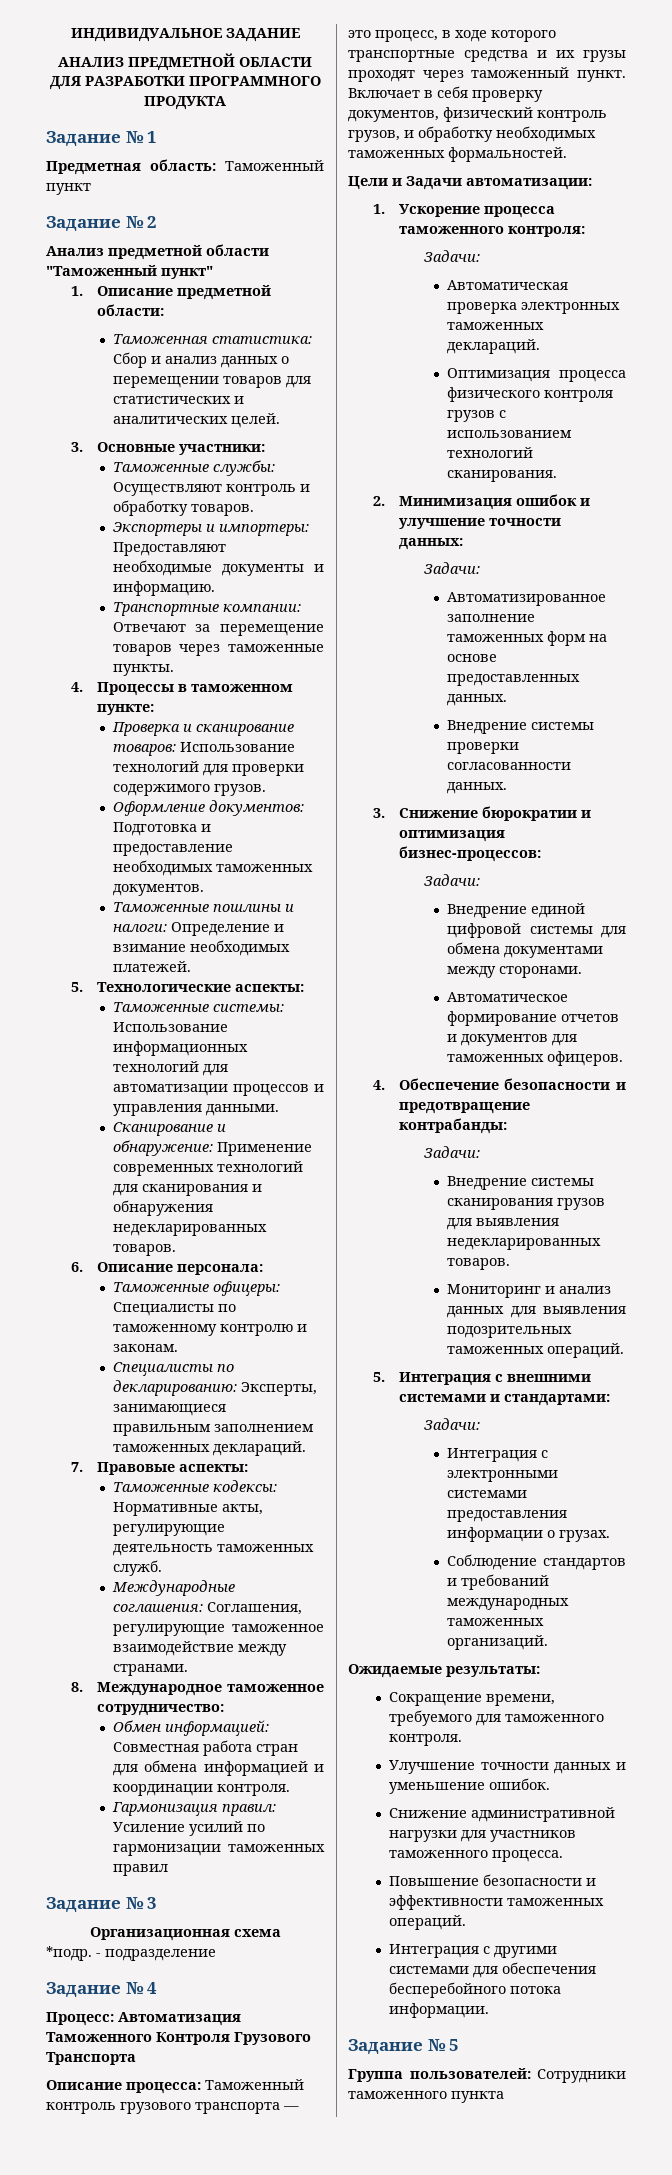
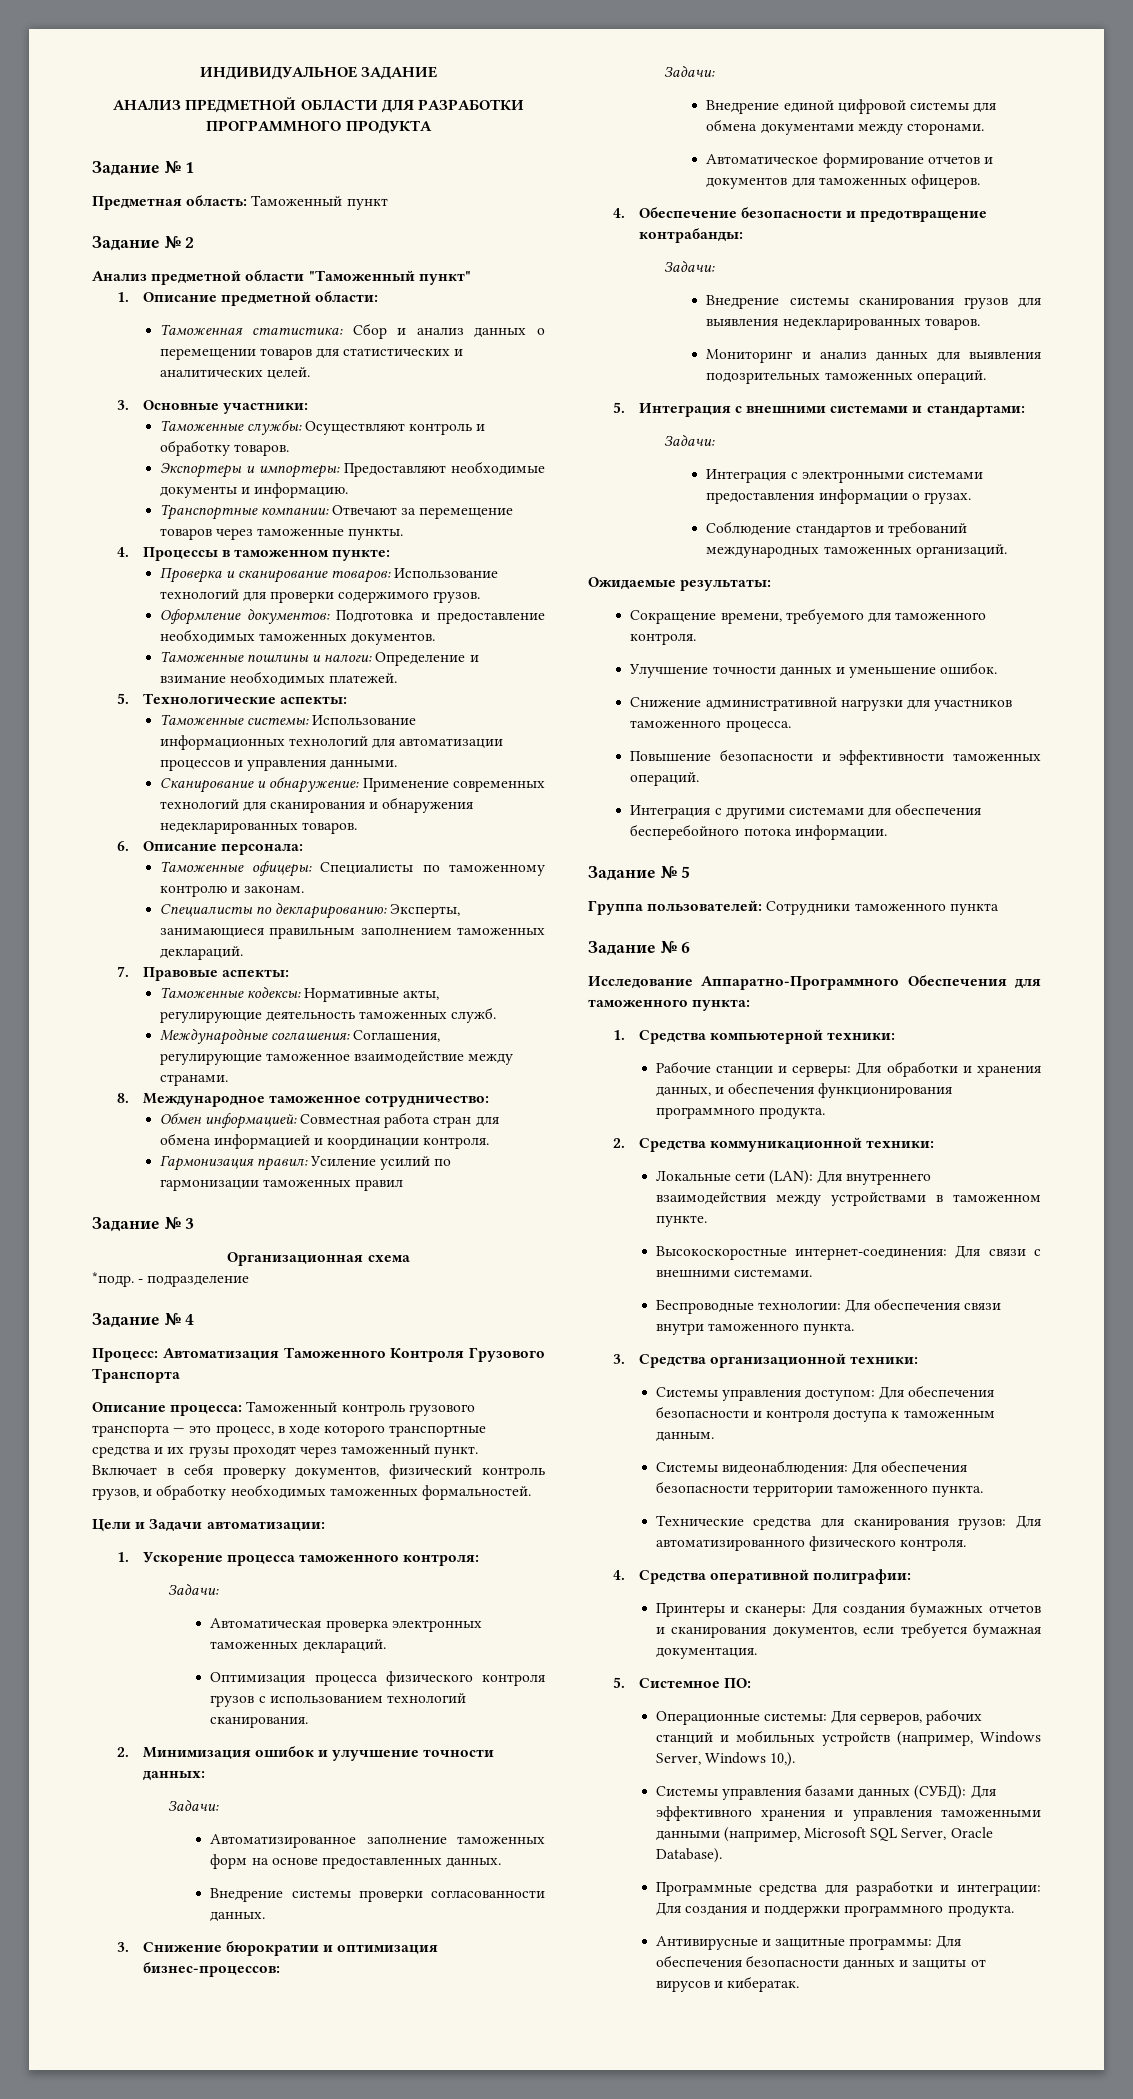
(504, 2097) none -> [588,941,691,956] [588,975,1041,990] [588,999,751,1011] [613,1029,896,1044] [655,1061,1041,1077] [655,1082,953,1098] [655,1107,825,1119] [613,1137,935,1152] [655,1170,932,1185] [655,1192,1041,1206] [655,1215,707,1227] [655,1245,1041,1260] [655,1269,812,1278] [655,1298,1002,1314] [655,1323,855,1335] [613,1353,919,1368] [655,1385,995,1401] [655,1406,995,1422] [655,1432,714,1442] [655,1460,968,1475] [655,1481,984,1497] [655,1515,1041,1530] [655,1536,967,1551] [613,1569,912,1584] [655,1601,1041,1617] [655,1622,1041,1638] [655,1647,757,1659] [613,1677,751,1688] [655,1709,983,1725] [655,1730,1041,1746] [655,1752,796,1767] [655,1784,996,1800] [655,1806,1041,1821] [655,1827,993,1842] [655,1848,722,1863] [655,1880,1041,1896] [655,1902,1014,1917] [655,1935,962,1950] [655,1955,986,1970] [655,1976,800,1992] // Задание № 6 // Исследование Аппаратно-Программного Обеспечения для таможенного пункта: // 1. Средства компьютерной техники: // Рабочие станции и серверы: Для обработки и хранения данных, и обеспечения функционирования программного продукта. // 2. Средства коммуникационной техники: // Локальные сети (LAN): Для внутреннего взаимодействия между устройствами в таможенном пункте. // Высокоскоростные интернет-соединения: Для связи с внешними системами. // Беспроводные технологии: Для обеспечения связи внутри таможенного пункта. // 3. Средства организационной техники: // Системы управления доступом: Для обеспечения безопасности и контроля доступа к таможенным данным. // Системы видеонаблюдения: Для обеспечения безопасности территории таможенного пункта. // Технические средства для сканирования грузов: Для автоматизированного физического контроля. // 4. Средства оперативной полиграфии: // Принтеры и сканеры: Для создания бумажных отчетов и сканирования документов, если требуется бумажная документация. // 5. Системное ПО: // Операционные системы: Для серверов, рабочих станций и мобильных устройств (например, Windows Server, Windows 10,). // Системы управления базами данных (СУБД): Для эффективного хранения и управления таможенными данными (например, Microsoft SQL Server, Oracle Database). // Программные средства для разработки и интеграции: Для создания и поддержки программного продукта. // Антивирусные и защитные программы: Для обеспечения безопасности данных и защиты от вирусов и кибератак.

